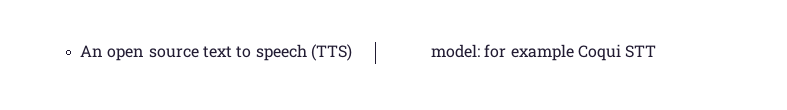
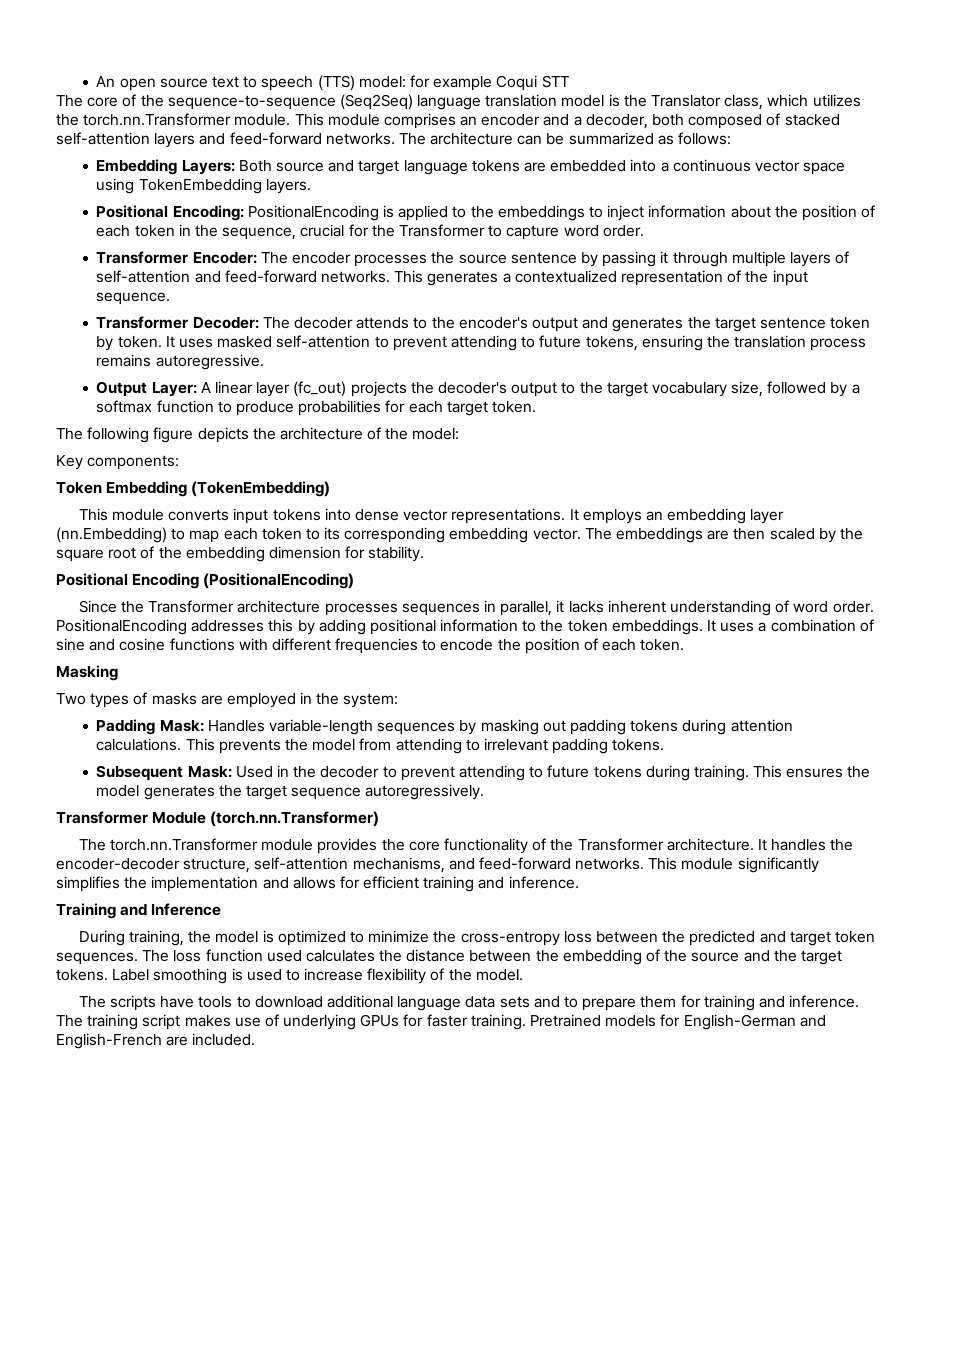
(657, 51) none -> [56,94,861,110] [56,113,840,129] [56,132,732,148] [96,159,846,175] [96,178,311,194] [96,205,876,221] [96,224,644,240] [96,251,850,267] [96,270,808,286] [96,292,171,305] [96,316,871,332] [96,335,867,351] [96,354,264,370] [96,381,860,397] [96,400,536,416] [56,427,460,443] [56,455,180,470] [56,481,331,497] [78,508,785,524] [56,527,863,543] [56,546,425,562] [56,573,355,589] [78,600,874,616] [56,619,874,635] [56,638,685,654] [56,665,118,681] [56,692,399,708] [96,719,793,735] [96,738,665,754] [96,765,871,781] [96,784,485,800] [56,811,380,827] [78,838,854,854] [56,857,819,873] [56,876,579,892] [56,903,222,919] [78,930,875,946] [56,949,842,965] [56,968,523,984] [78,995,860,1011] [56,1014,826,1030] [56,1033,256,1049] // The core of the sequence-to-sequence (Seq2Seq) language translation model is the Translator class, which utilizes the torch.nn.Transformer module. This module comprises an encoder and a decoder, both composed of stacked self-attention layers and feed-forward networks. The architecture can be summarized as follows: // Embedding Layers: Both source and target language tokens are embedded into a continuous vector space using TokenEmbedding layers. // Positional Encoding: PositionalEncoding is applied to the embeddings to inject information about the position of each token in the sequence, crucial for the Transformer to capture word order. // Transformer Encoder: The encoder processes the source sentence by passing it through multiple layers of self-attention and feed-forward networks. This generates a contextualized representation of the input sequence. // Transformer Decoder: The decoder attends to the encoder's output and generates the target sentence token by token. It uses masked self-attention to prevent attending to future tokens, ensuring the translation process remains autoregressive. // Output Layer: A linear layer (fc_out) projects the decoder's output to the target vocabulary size, followed by a softmax function to produce probabilities for each target token. // The following figure depicts the architecture of the model: // Key components: // Token Embedding (TokenEmbedding) // This module converts input tokens into dense vector representations. It employs an embedding layer (nn.Embedding) to map each token to its corresponding embedding vector. The embeddings are then scaled by the square root of the embedding dimension for stability. // Positional Encoding (PositionalEncoding) // Since the Transformer architecture processes sequences in parallel, it lacks inherent understanding of word order. PositionalEncoding addresses this by adding positional information to the token embeddings. It uses a combination of sine and cosine functions with different frequencies to encode the position of each token. // Masking // Two types of masks are employed in the system: // Padding Mask: Handles variable-length sequences by masking out padding tokens during attention calculations. This prevents the model from attending to irrelevant padding tokens. // Subsequent Mask: Used in the decoder to prevent attending to future tokens during training. This ensures the model generates the target sequence autoregressively. // Transformer Module (torch.nn.Transformer) // The torch.nn.Transformer module provides the core functionality of the Transformer architecture. It handles the encoder-decoder structure, self-attention mechanisms, and feed-forward networks. This module significantly simplifies the implementation and allows for efficient training and inference. // Training and Inference // During training, the model is optimized to minimize the cross-entropy loss between the predicted and target token sequences. The loss function used calculates the distance between the embedding of the source and the target tokens. Label smoothing is used to increase flexibility of the model. // The scripts have tools to download additional language data sets and to prepare them for training and inference. The training script makes use of underlying GPUs for faster training. Pretrained models for English-German and English-French are included.

